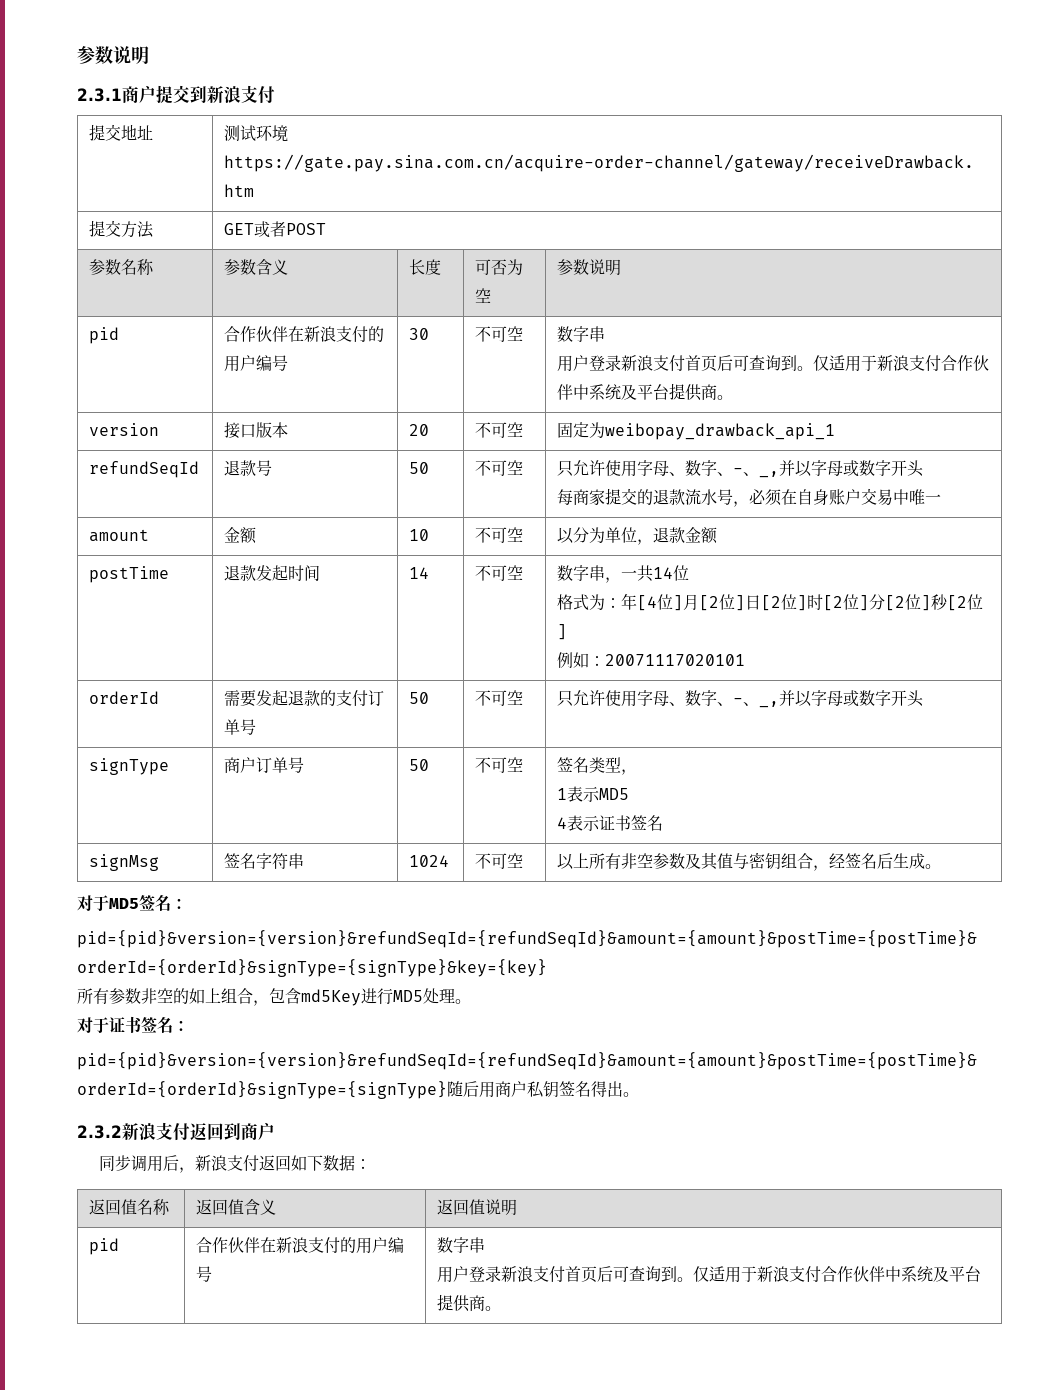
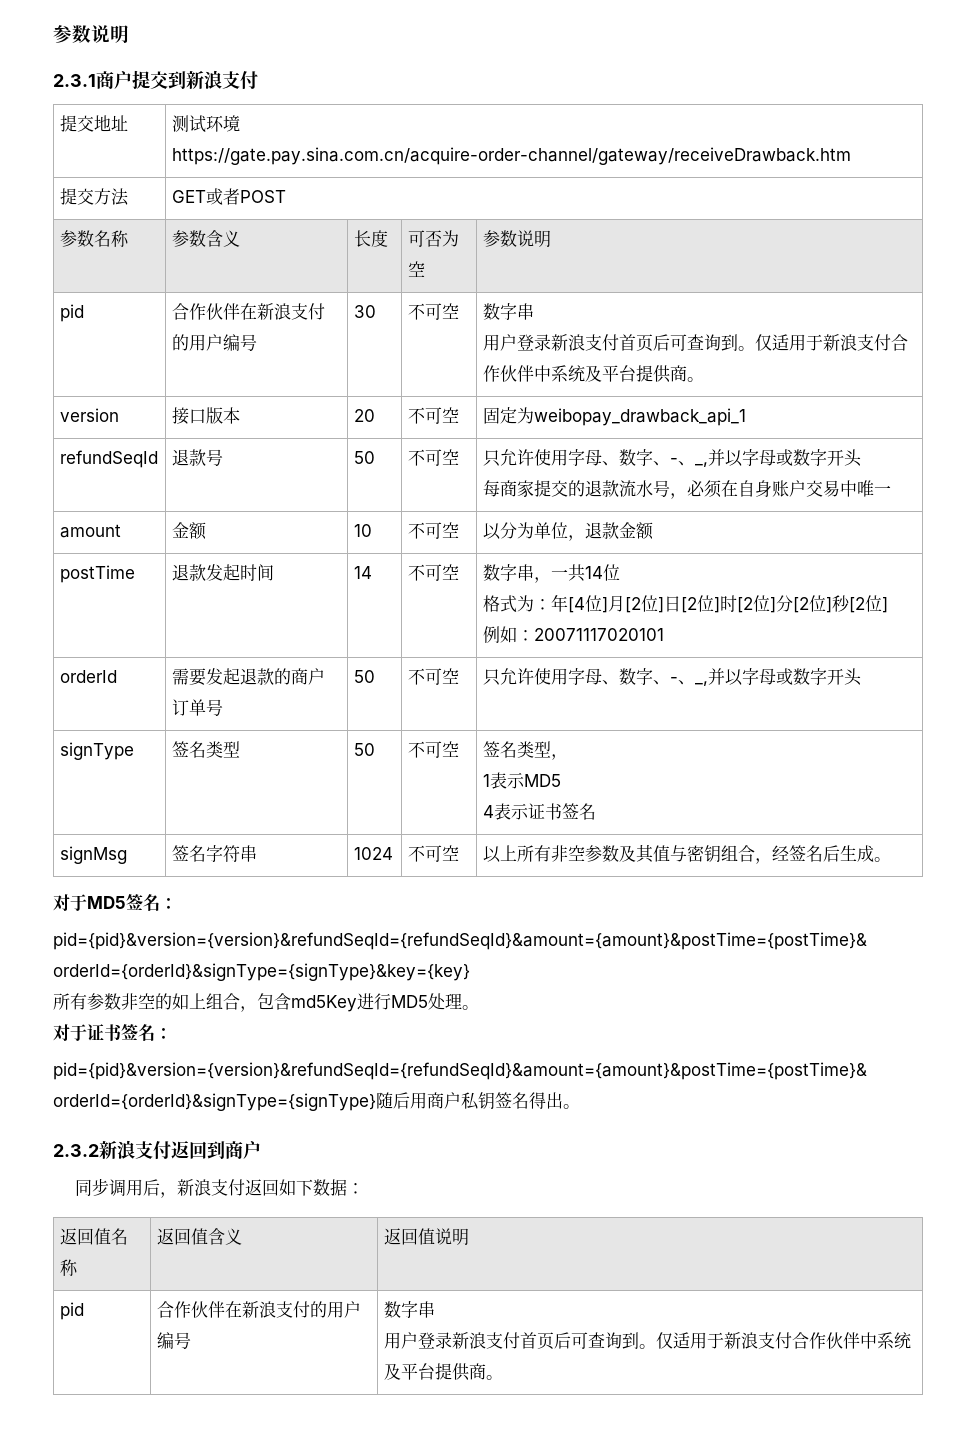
[336,690,369,707] 支付 -> [290,668,325,685] 商户
[224,757,305,774] 商户订单号 -> [171,741,240,758] 签名类型

